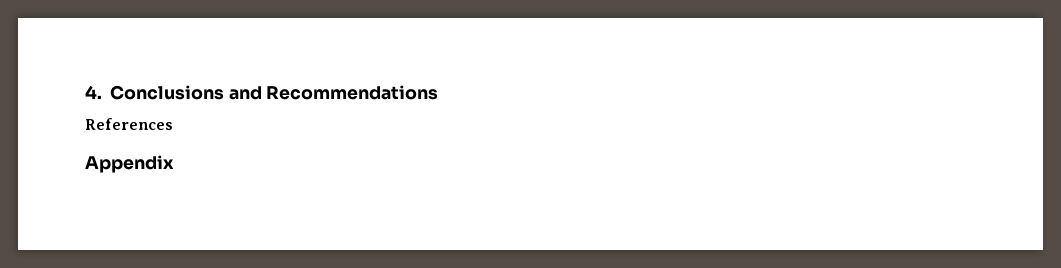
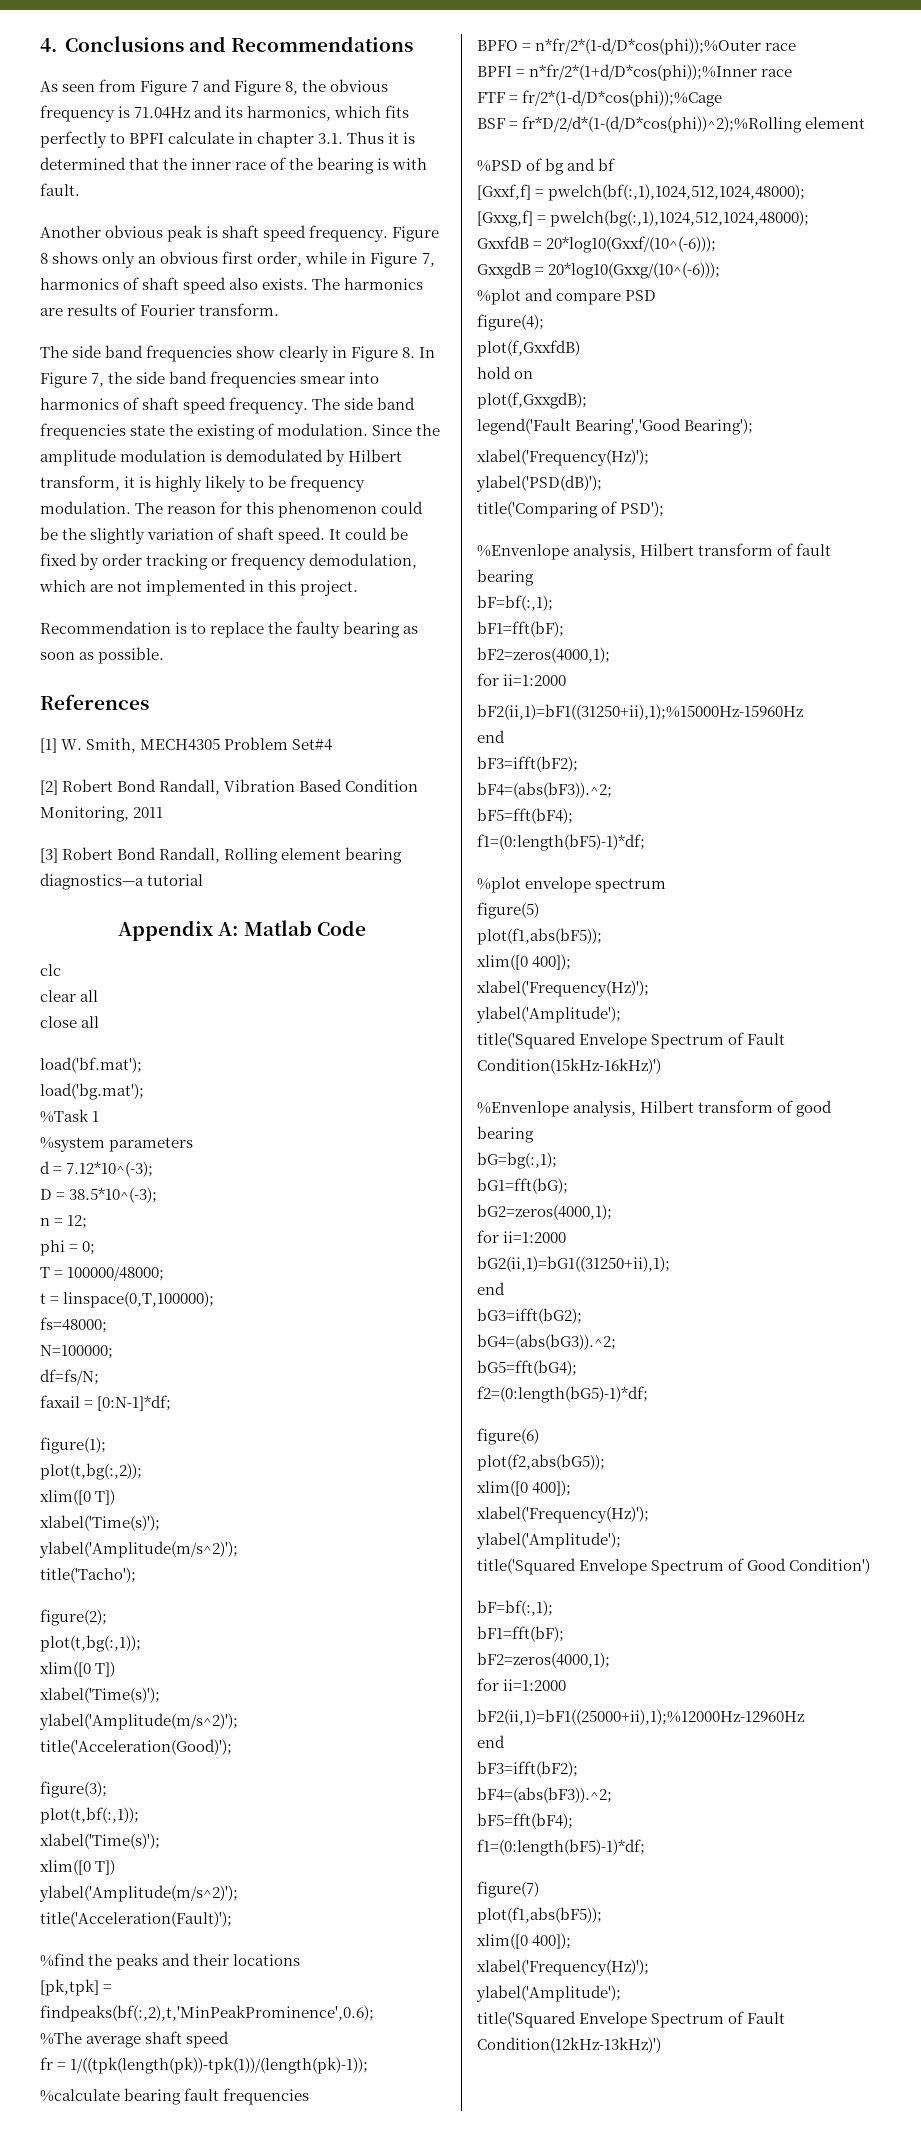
[85,118,173,130] [85,155,174,173] References // Appendix -> [40,79,389,96] [40,105,410,122] [40,131,416,148] [40,157,428,174] [40,183,80,196] [40,225,440,242] [40,251,435,268] [40,277,424,294] [40,303,280,316] [40,345,436,362] [40,371,380,388] [40,397,416,414] [40,423,441,440] [40,449,403,466] [40,475,366,492] [40,501,424,518] [40,527,409,544] [40,553,418,570] [39,579,359,596] [40,621,419,638] [40,647,165,664] [40,694,149,710] [40,737,333,753] [40,779,419,795] [40,806,164,822] [40,847,403,864] [40,873,204,890] [118,920,366,941] [40,964,61,976] [40,990,99,1002] [40,1016,100,1028] [40,1057,142,1073] [40,1083,144,1100] [40,1109,100,1123] [40,1137,194,1152] [40,1161,154,1177] [40,1187,158,1203] [40,1215,88,1229] [40,1240,96,1256] [40,1266,165,1281] [40,1291,215,1308] [40,1317,107,1333] [40,1345,113,1359] [40,1369,99,1385] [40,1395,172,1411] [40,1437,106,1454] [40,1463,142,1480] [40,1489,116,1505] [40,1515,160,1531] [39,1541,238,1558] [40,1567,136,1583] [40,1609,107,1626] [40,1635,141,1652] [40,1661,116,1677] [40,1687,160,1703] [39,1713,238,1730] [40,1739,232,1755] [40,1781,107,1798] [40,1807,139,1824] [40,1833,160,1849] [40,1859,116,1875] [39,1885,238,1902] [40,1911,232,1927] [40,1953,301,1970] [40,1979,113,1996] [40,2005,374,2022] [40,2031,230,2048] [40,2057,369,2074] [40,2088,310,2105] [477,38,797,55] [477,64,793,81] [477,90,723,107] [477,116,866,133] [477,158,616,175] [477,184,806,201] [477,210,810,227] [477,236,717,253] [477,262,721,279] [477,288,657,305] [477,314,544,331] [477,340,580,357] [477,366,534,379] [477,392,587,409] [477,418,754,435] [477,449,649,466] [476,475,602,492] [477,501,665,518] [477,543,832,560] [477,569,534,586] [477,595,553,611] [477,621,564,637] [477,647,610,663] [477,673,567,686] [477,704,803,720] [477,730,505,743] [477,756,578,772] [477,782,612,798] [477,808,573,824] [477,834,645,851] [477,877,667,893] [477,902,539,919] [477,928,602,945] [477,954,572,970] [477,980,649,997] [476,1006,621,1023] [477,1032,786,1049] [477,1058,661,1074] [477,1100,833,1117] [477,1126,534,1143] [477,1152,557,1169] [477,1178,568,1194] [477,1204,612,1220] [477,1230,567,1243] [477,1256,670,1272] [477,1282,505,1295] [477,1308,582,1324] [477,1334,616,1350] [477,1360,577,1376] [477,1386,648,1403] [477,1428,539,1445] [477,1454,605,1471] [477,1480,572,1496] [477,1506,649,1523] [476,1532,621,1549] [477,1558,871,1575] [477,1600,553,1616] [477,1626,564,1642] [477,1652,610,1668] [477,1678,567,1691] [477,1709,804,1725] [477,1735,505,1748] [477,1761,578,1777] [477,1787,612,1803] [477,1813,573,1829] [477,1839,645,1856] [477,1881,539,1898] [477,1907,602,1924] [477,1933,572,1949] [477,1959,649,1976] [476,1985,621,2002] [477,2011,786,2028] [477,2037,661,2053] As seen from Figure 7 and Figure 8, the obvious frequency is 71.04Hz and its harmonics, which fits perfectly to BPFI calculate in chapter 3.1. Thus it is determined that the inner race of the bearing is with fault. // Another obvious peak is shaft speed frequency. Figure 8 shows only an obvious first order, while in Figure 7, harmonics of shaft speed also exists. The harmonics are results of Fourier transform. // The side band frequencies show clearly in Figure 8. In Figure 7, the side band frequencies smear into harmonics of shaft speed frequency. The side band frequencies state the existing of modulation. Since the amplitude modulation is demodulated by Hilbert transform, it is highly likely to be frequency modulation. The reason for this phenomenon could be the slightly variation of shaft speed. It could be fixed by order tracking or frequency demodulation, which are not implemented in this project. // Recommendation is to replace the faulty bearing as soon as possible. // References // [1] W. Smith, MECH4305 Problem Set#4 // [2] Robert Bond Randall, Vibration Based Condition Monitoring, 2011 // [3] Robert Bond Randall, Rolling element bearing diagnostics—a tutorial // Appendix A: Matlab Code // clc // clear all // close all // load('bf.mat'); // load('bg.mat'); // %Task 1 // %system parameters // d = 7.12*10^(-3); // D = 38.5*10^(-3); // n = 12; // phi = 0; // T = 100000/48000; // t = linspace(0,T,100000); // fs=48000; // N=100000; // df=fs/N; // faxail = [0:N-1]*df; // figure(1); // plot(t,bg(:,2)); // xlim([0 T]) // xlabel('Time(s)'); // ylabel('Amplitude(m/s^2)'); // title('Tacho'); // figure(2); // plot(t,bg(:,1)); // xlim([0 T]) // xlabel('Time(s)'); // ylabel('Amplitude(m/s^2)'); // title('Acceleration(Good)'); // figure(3); // plot(t,bf(:,1)); // xlabel('Time(s)'); // xlim([0 T]) // ylabel('Amplitude(m/s^2)'); // title('Acceleration(Fault)'); // %find the peaks and their locations // [pk,tpk] = findpeaks(bf(:,2),t,'MinPeakProminence',0.6); // %The average shaft speed // fr = 1/((tpk(length(pk))-tpk(1))/(length(pk)-1)); // %calculate bearing fault frequencies // BPFO = n*fr/2*(1-d/D*cos(phi));%Outer race // BPFI = n*fr/2*(1+d/D*cos(phi));%Inner race // FTF = fr/2*(1-d/D*cos(phi));%Cage // BSF = fr*D/2/d*(1-(d/D*cos(phi))^2);%Rolling element // %PSD of bg and bf // [Gxxf,f] = pwelch(bf(:,1),1024,512,1024,48000); // [Gxxg,f] = pwelch(bg(:,1),1024,512,1024,48000); // GxxfdB = 20*log10(Gxxf/(10^(-6))); // GxxgdB = 20*log10(Gxxg/(10^(-6))); // %plot and compare PSD // figure(4); // plot(f,GxxfdB) // hold on // plot(f,GxxgdB); // legend('Fault Bearing','Good Bearing'); // xlabel('Frequency(Hz)'); // ylabel('PSD(dB)'); // title('Comparing of PSD'); // %Envenlope analysis, Hilbert transform of fault bearing // bF=bf(:,1); // bF1=fft(bF); // bF2=zeros(4000,1); // for ii=1:2000 // bF2(ii,1)=bF1((31250+ii),1);%15000Hz-15960Hz // end // bF3=ifft(bF2); // bF4=(abs(bF3)).^2; // bF5=fft(bF4); // f1=(0:length(bF5)-1)*df; // %plot envelope spectrum // figure(5) // plot(f1,abs(bF5)); // xlim([0 400]); // xlabel('Frequency(Hz)'); // ylabel('Amplitude'); // title('Squared Envelope Spectrum of Fault Condition(15kHz-16kHz)') // %Envenlope analysis, Hilbert transform of good bearing // bG=bg(:,1); // bG1=fft(bG); // bG2=zeros(4000,1); // for ii=1:2000 // bG2(ii,1)=bG1((31250+ii),1); // end // bG3=ifft(bG2); // bG4=(abs(bG3)).^2; // bG5=fft(bG4); // f2=(0:length(bG5)-1)*df; // figure(6) // plot(f2,abs(bG5)); // xlim([0 400]); // xlabel('Frequency(Hz)'); // ylabel('Amplitude'); // title('Squared Envelope Spectrum of Good Condition') // bF=bf(:,1); // bF1=fft(bF); // bF2=zeros(4000,1); // for ii=1:2000 // bF2(ii,1)=bF1((25000+ii),1);%12000Hz-12960Hz // end // bF3=ifft(bF2); // bF4=(abs(bF3)).^2; // bF5=fft(bF4); // f1=(0:length(bF5)-1)*df; // figure(7) // plot(f1,abs(bF5)); // xlim([0 400]); // xlabel('Frequency(Hz)'); // ylabel('Amplitude'); // title('Squared Envelope Spectrum of Fault Condition(12kHz-13kHz)')

